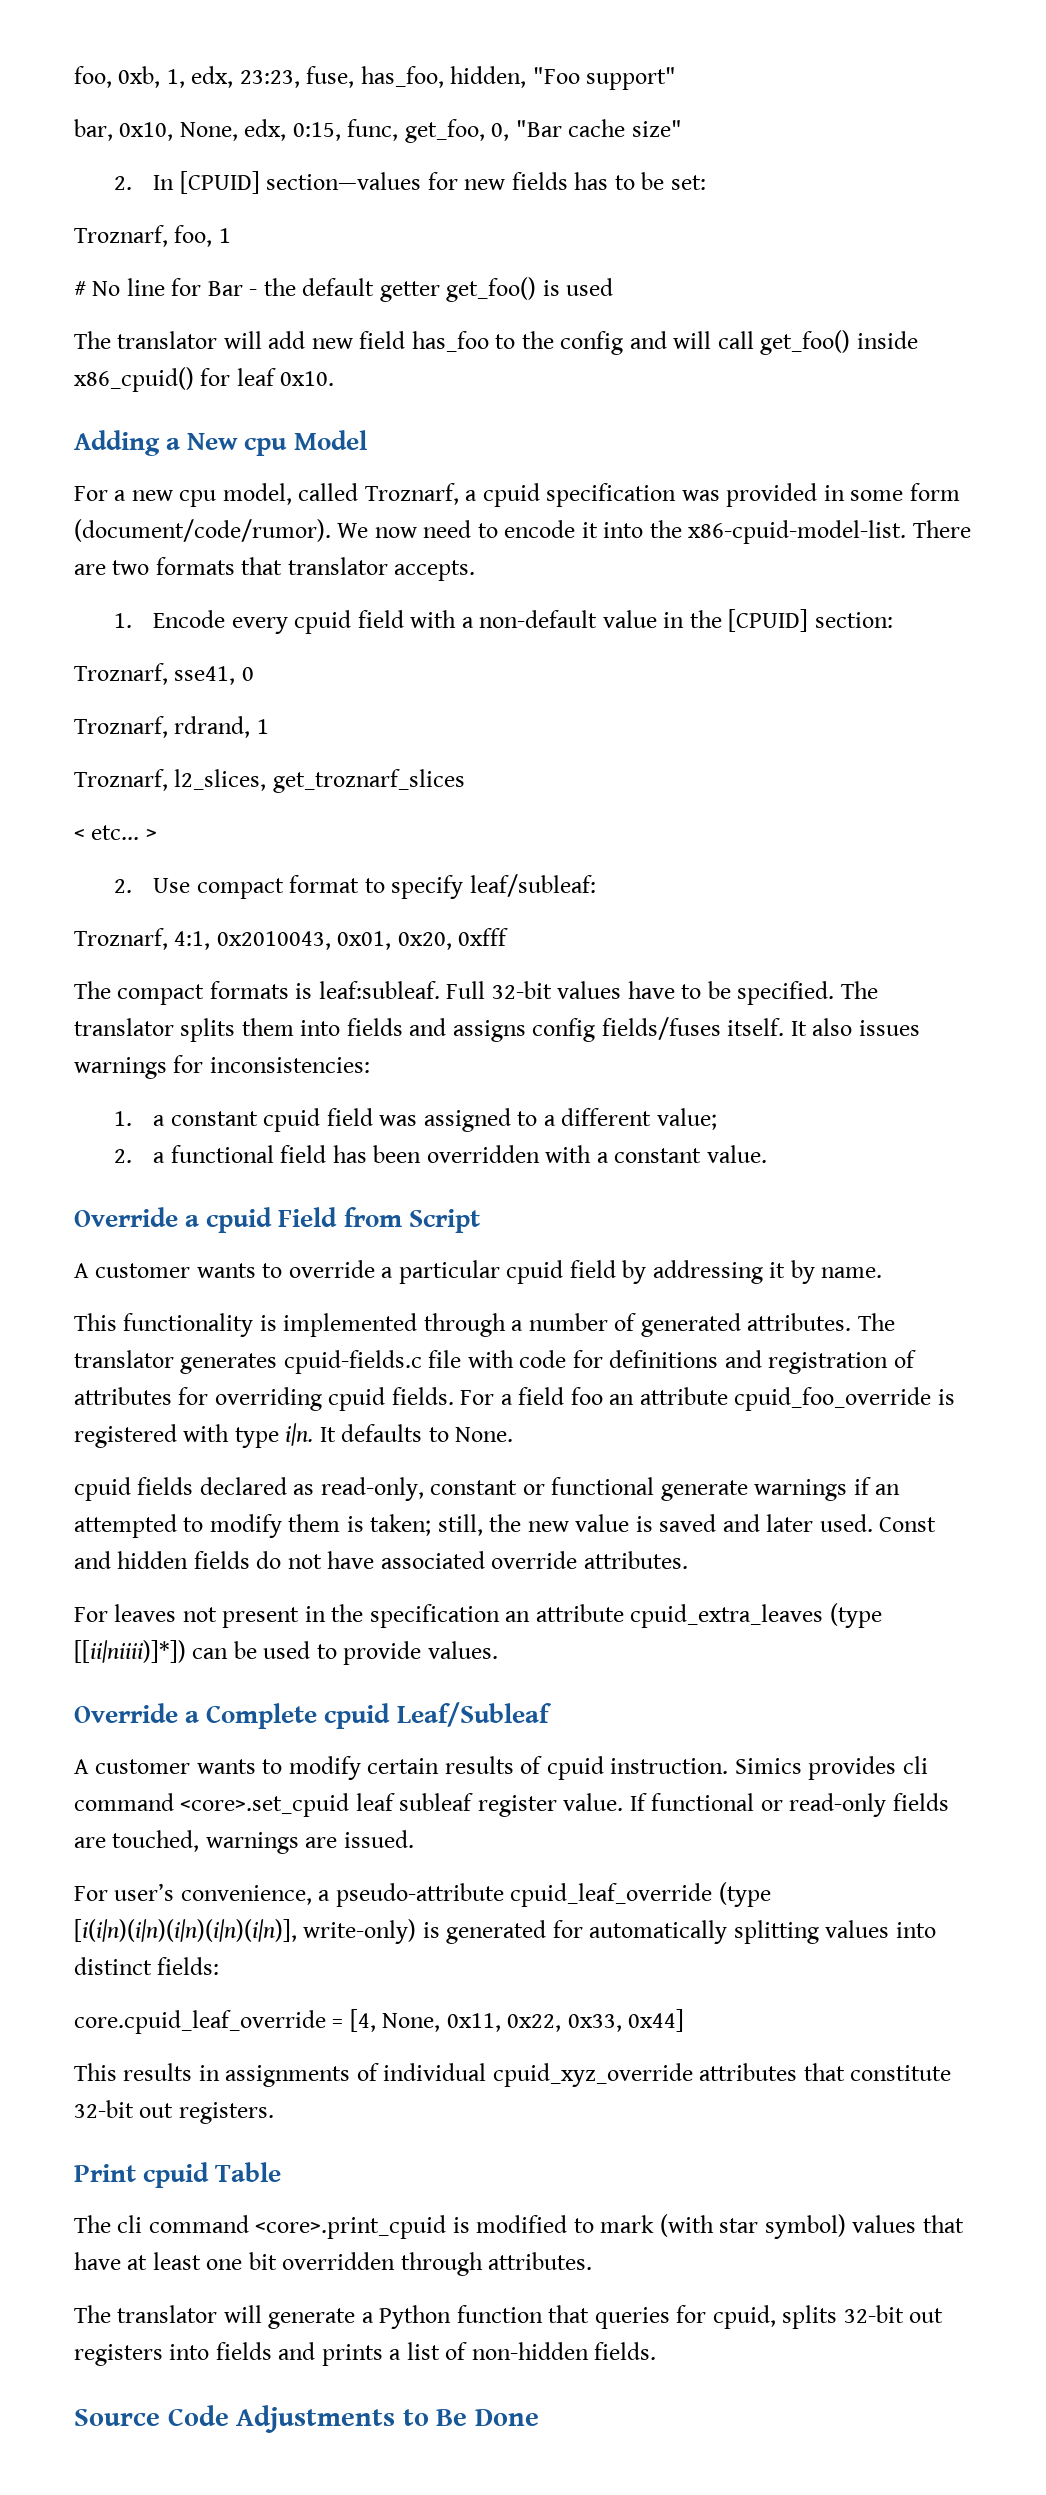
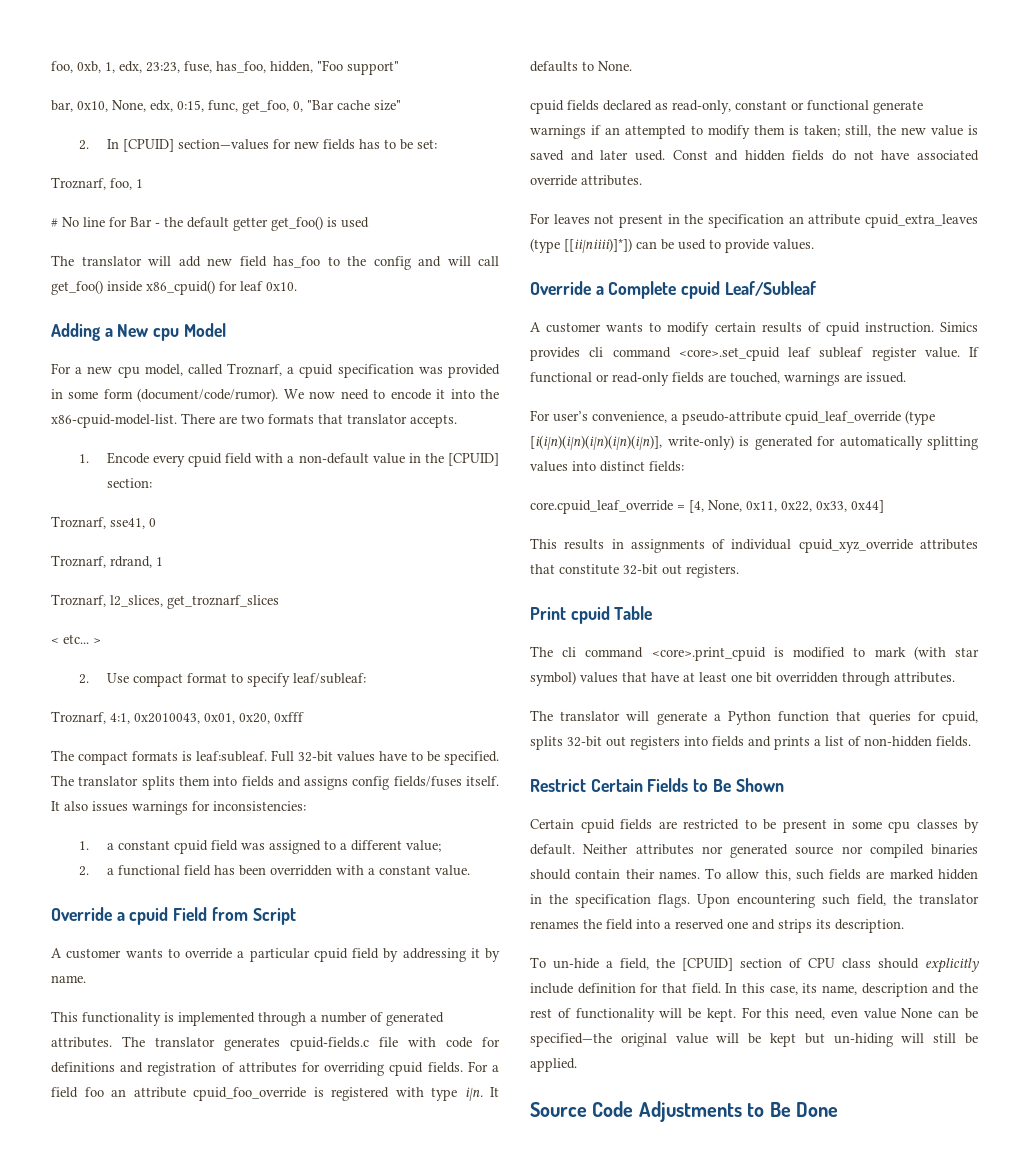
(657, 2351) none -> [530,778,784,792] [530,819,979,833] [530,844,978,858] [530,868,978,881] [530,894,979,908] [530,919,904,933] [530,957,979,973] [530,983,978,997] [530,1007,978,1022] [530,1033,979,1047] [530,1058,577,1072] // Restrict Certain Fields to Be Shown // Certain cpuid fields are restricted to be present in some cpu classes by default. Neither attributes nor generated source nor compiled binaries should contain their names. To allow this, such fields are marked hidden in the specification flags. Upon encountering such field, the translator renames the field into a reserved one and strips its description. // To un-hide a field, the [CPUID] section of CPU class should explicitly include definition for that field. In this case, its name, description and the rest of functionality will be kept. For this need, even value None can be specified—the original value will be kept but un-hiding will still be applied.

